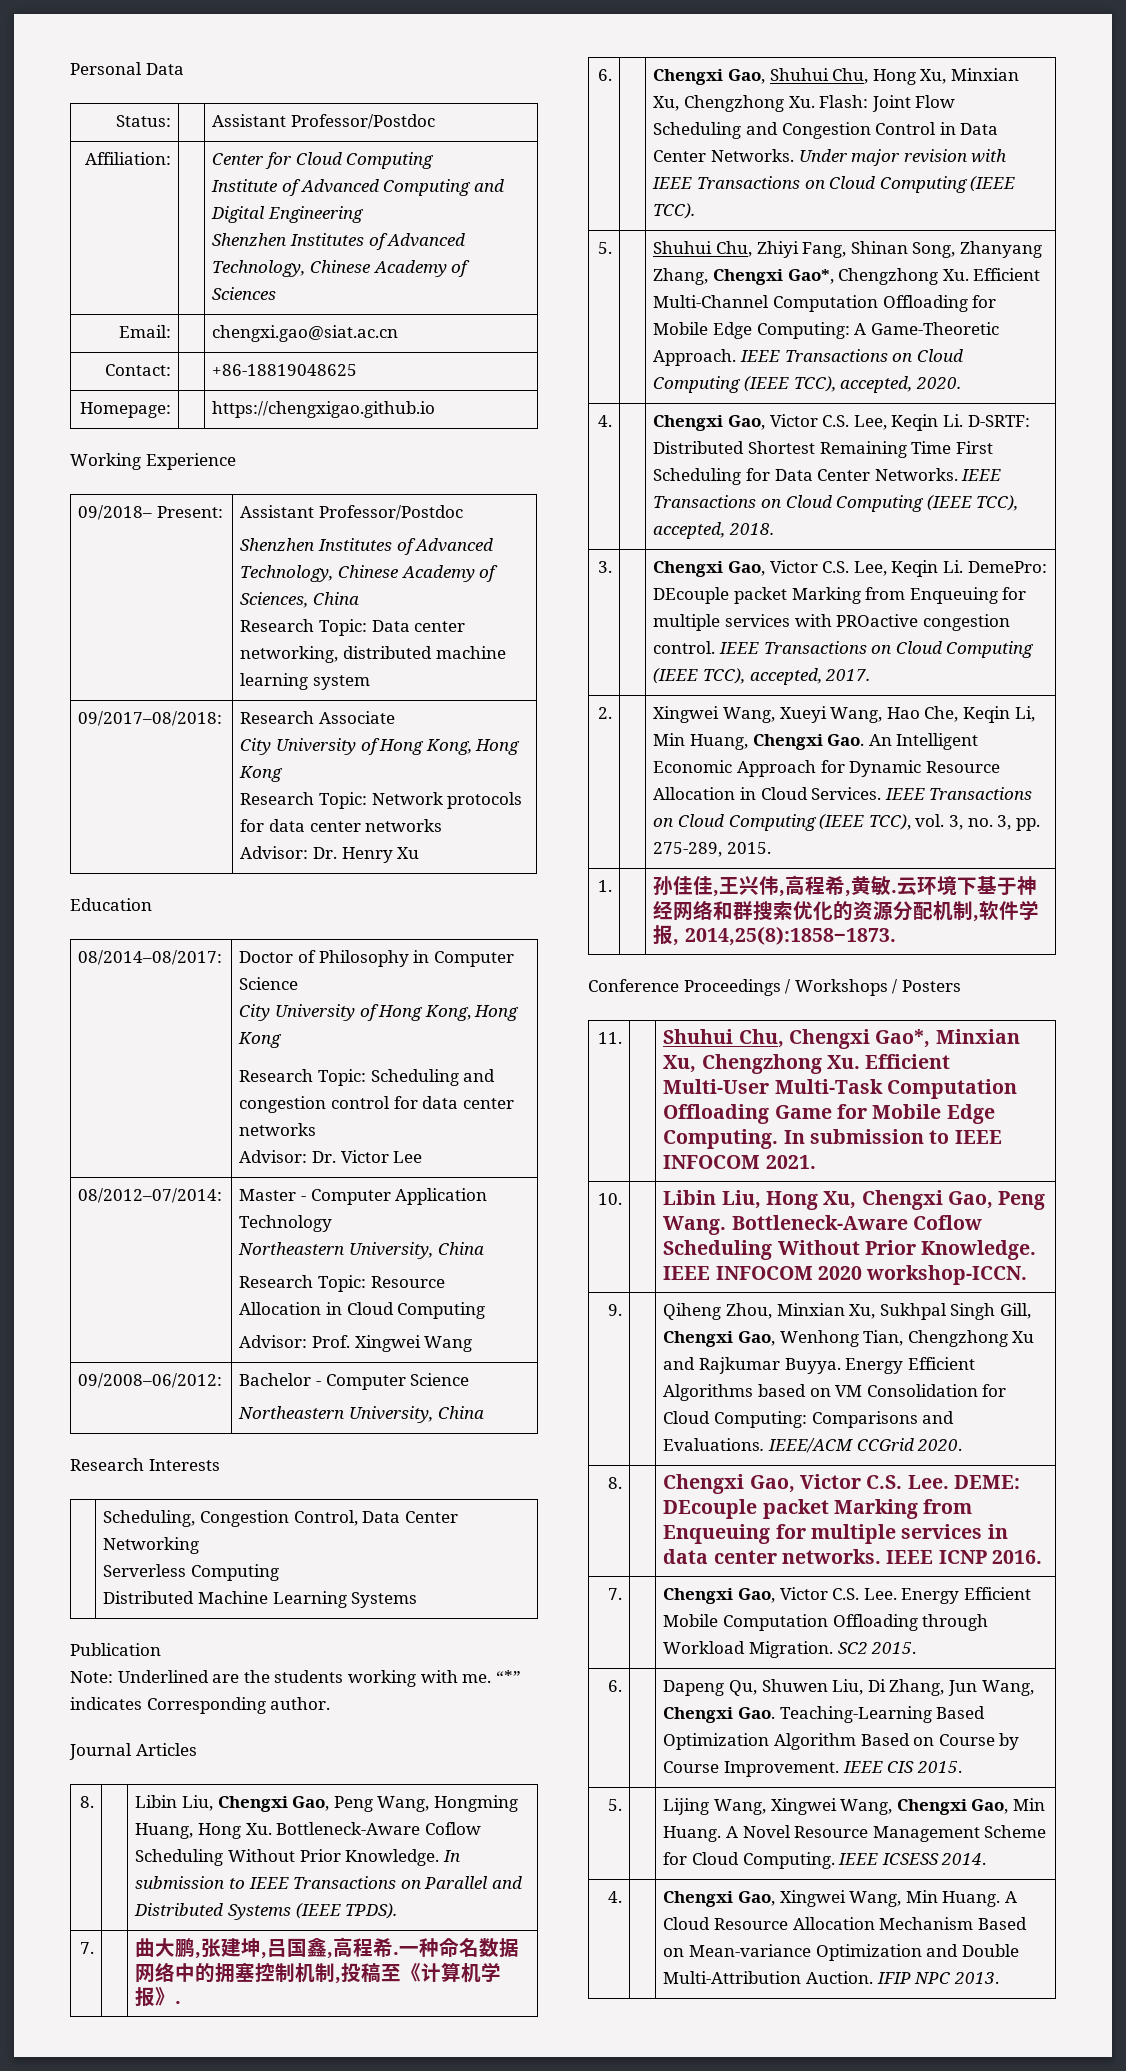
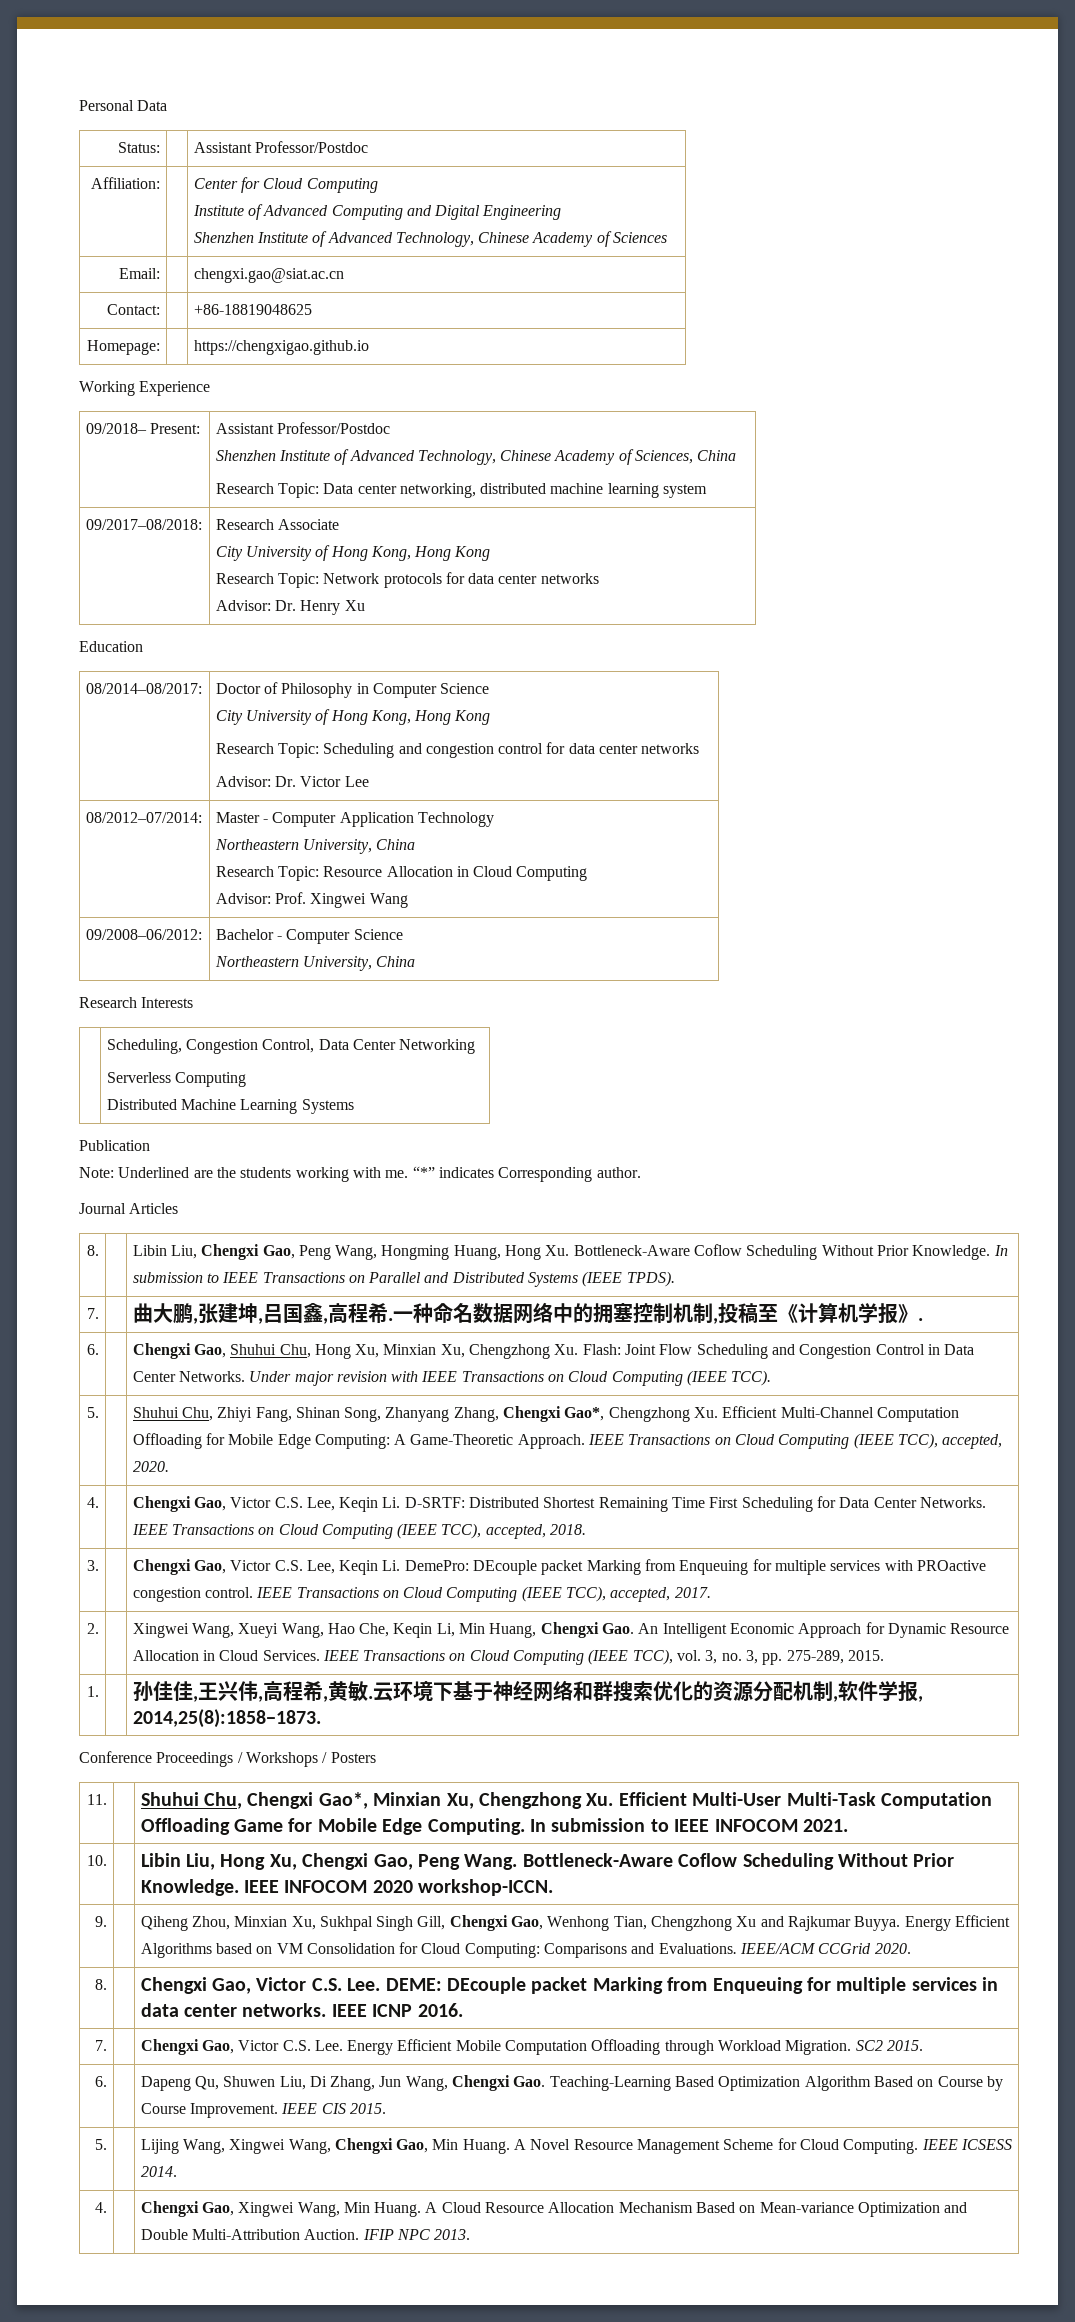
[290,233,365,246] Institutes -> [256,232,308,243] Institute
[318,538,393,551] Institutes -> [278,450,330,461] Institute

